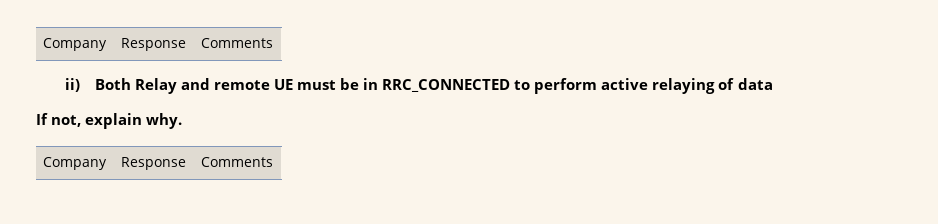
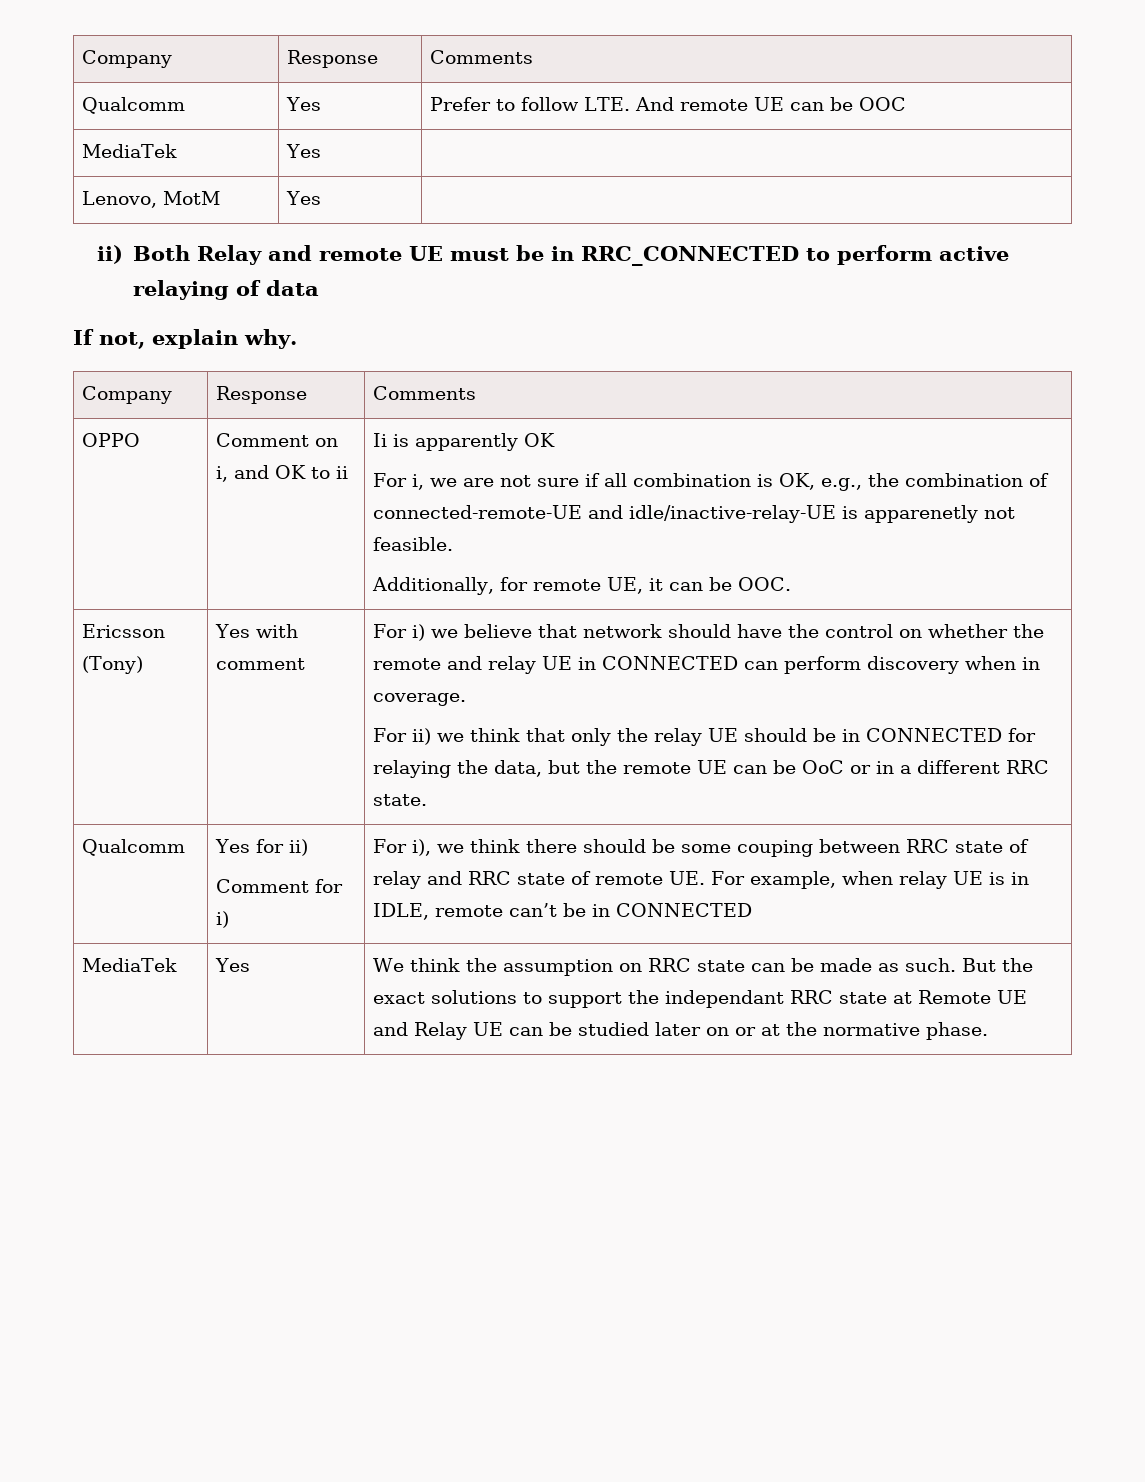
[43,38,108,51] [121,38,187,51] [201,38,274,48] Company | Response | Comments -> [82,50,173,68] [287,50,379,68] [430,50,534,64] [82,97,186,114] [286,97,322,111] [430,97,907,111] [82,144,178,158] [286,144,322,158] [82,191,221,208] [286,191,322,205] Company | Response | Comments // Qualcomm | Yes | Prefer to follow LTE. And remote UE can be OOC // MediaTek | Yes | // Lenovo, MotM | Yes |
(274, 162) none -> [82,433,141,447] [216,433,339,447] [216,465,349,482] [373,433,556,451] [373,473,1050,491] [373,505,1016,523] [373,537,454,551] [372,577,792,595] [82,624,166,638] [82,656,144,674] [215,624,299,638] [216,658,306,670] [373,624,1045,641] [373,656,1041,674] [373,693,467,706] [373,728,1037,746] [373,760,1050,778] [373,794,428,806] [82,839,186,856] [215,839,309,856] [216,879,344,893] [216,911,230,928] [373,839,1030,857] [373,871,1030,889] [373,903,753,920] [82,958,178,972] [215,958,251,972] [373,958,1034,976] [373,990,1028,1008] [373,1022,989,1040] // OPPO | Comment on i, and OK to ii | Ii is apparently OK // For i, we are not sure if all combination is OK, e.g., the combination of connected-remote-UE and idle/inactive-relay-UE is apparenetly not feasible. // Additionally, for remote UE, it can be OOC. // Ericsson (Tony) | Yes with comment | For i) we believe that network should have the control on whether the remote and relay UE in CONNECTED can perform discovery when in coverage. // For ii) we think that only the relay UE should be in CONNECTED for relaying the data, but the remote UE can be OoC or in a different RRC state. // Qualcomm | Yes for ii) // Comment for i) | For i), we think there should be some couping between RRC state of relay and RRC state of remote UE. For example, when relay UE is in IDLE, remote can’t be in CONNECTED // MediaTek | Yes | We think the assumption on RRC state can be made as such. But the exact solutions to support the independant RRC state at Remote UE and Relay UE can be studied later on or at the normative phase.

